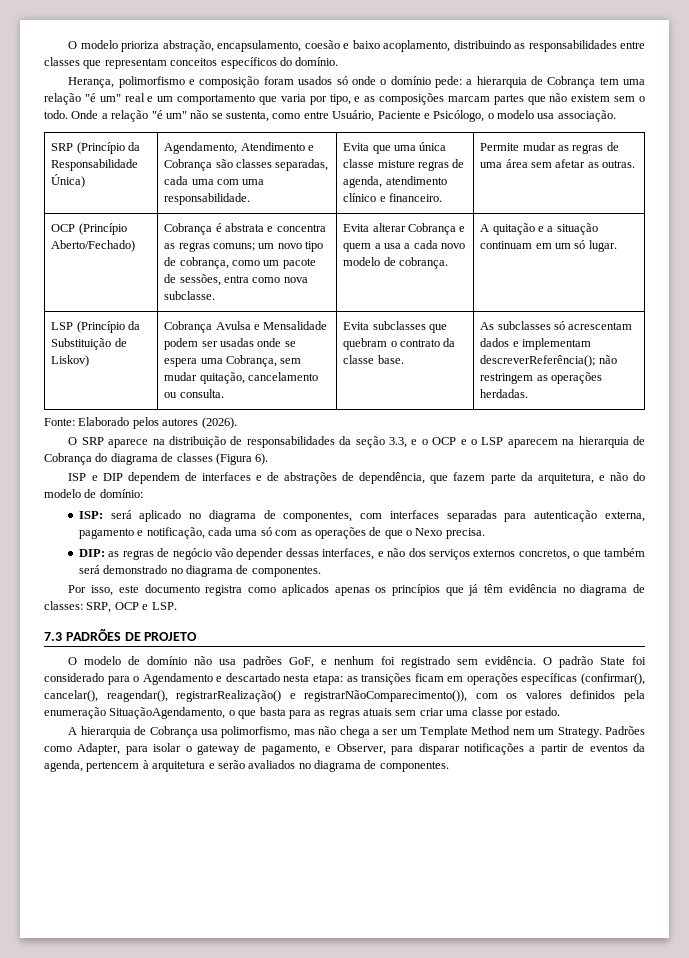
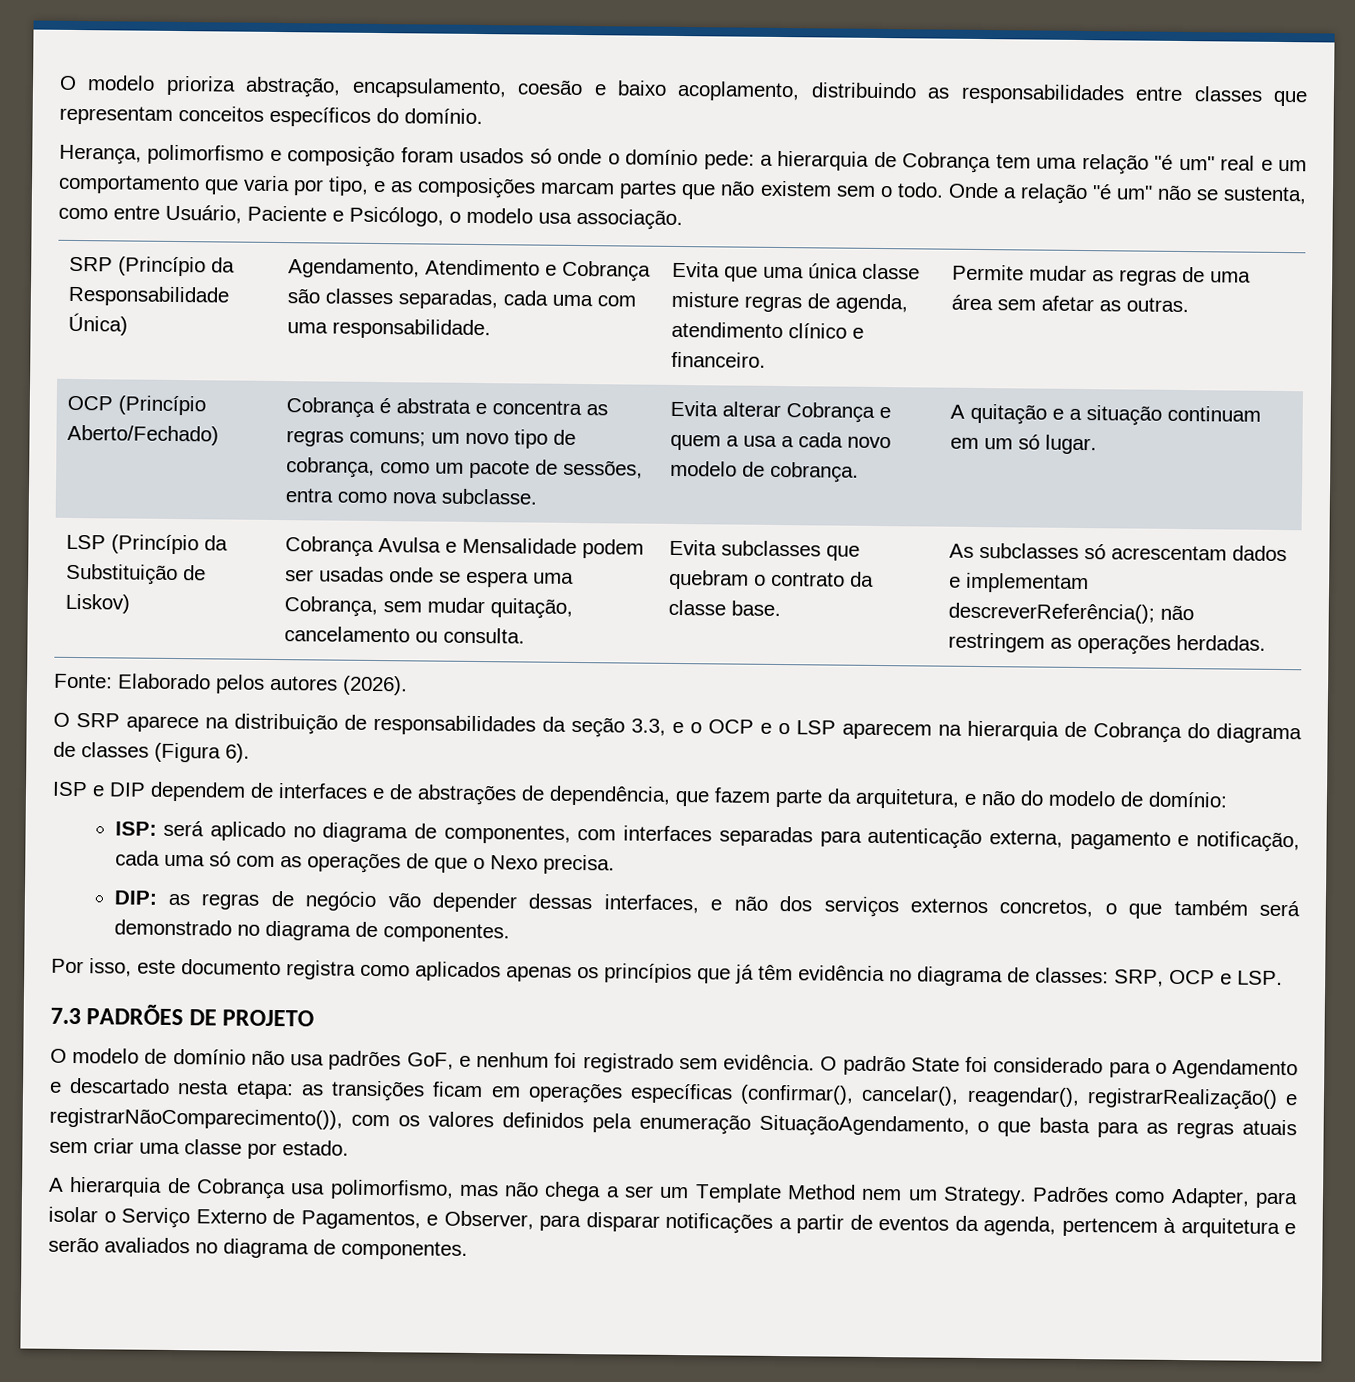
[197,743,320,755] gateway de pagamento, -> [121,1207,421,1230] Serviço Externo de Pagamentos,

